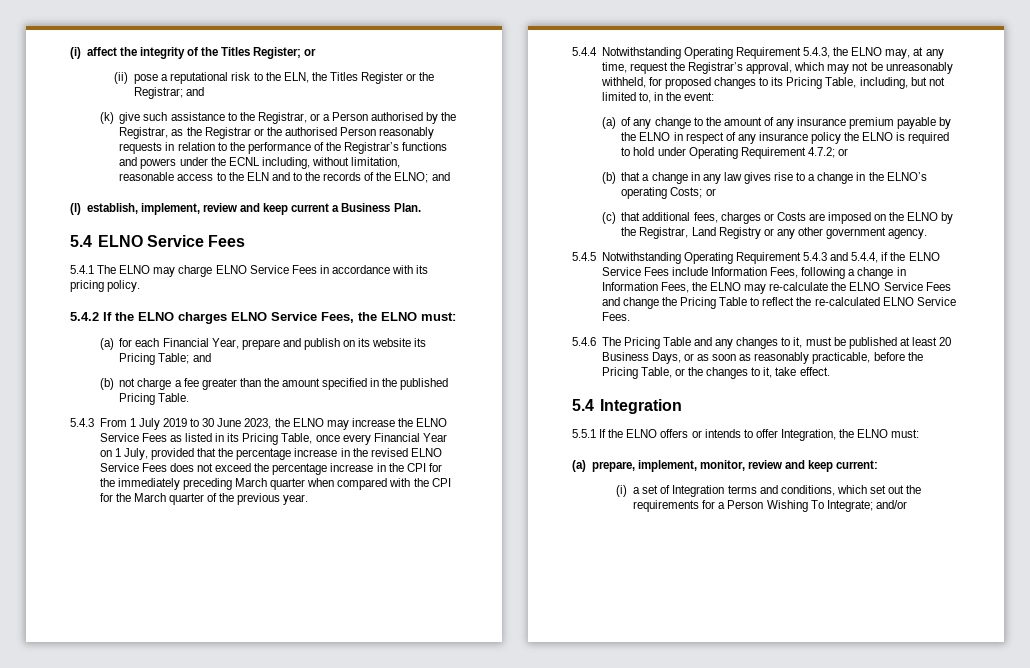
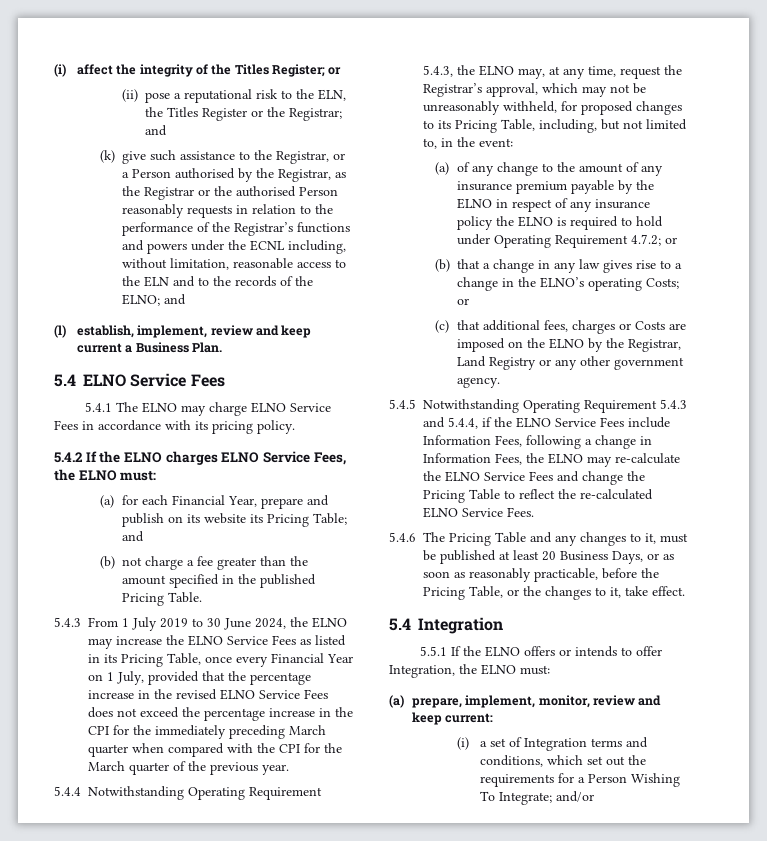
[244,418,272,429] 2023, -> [255,618,286,629] 2024,

